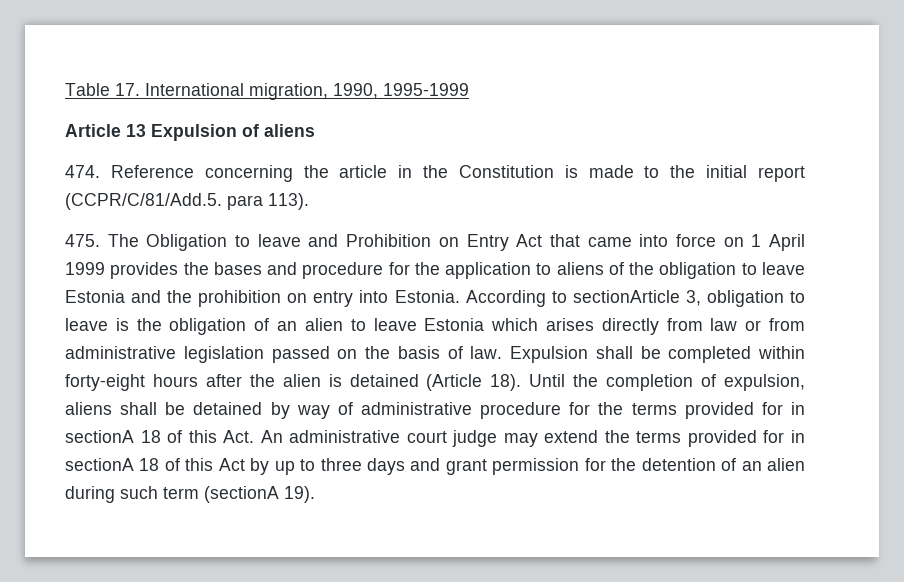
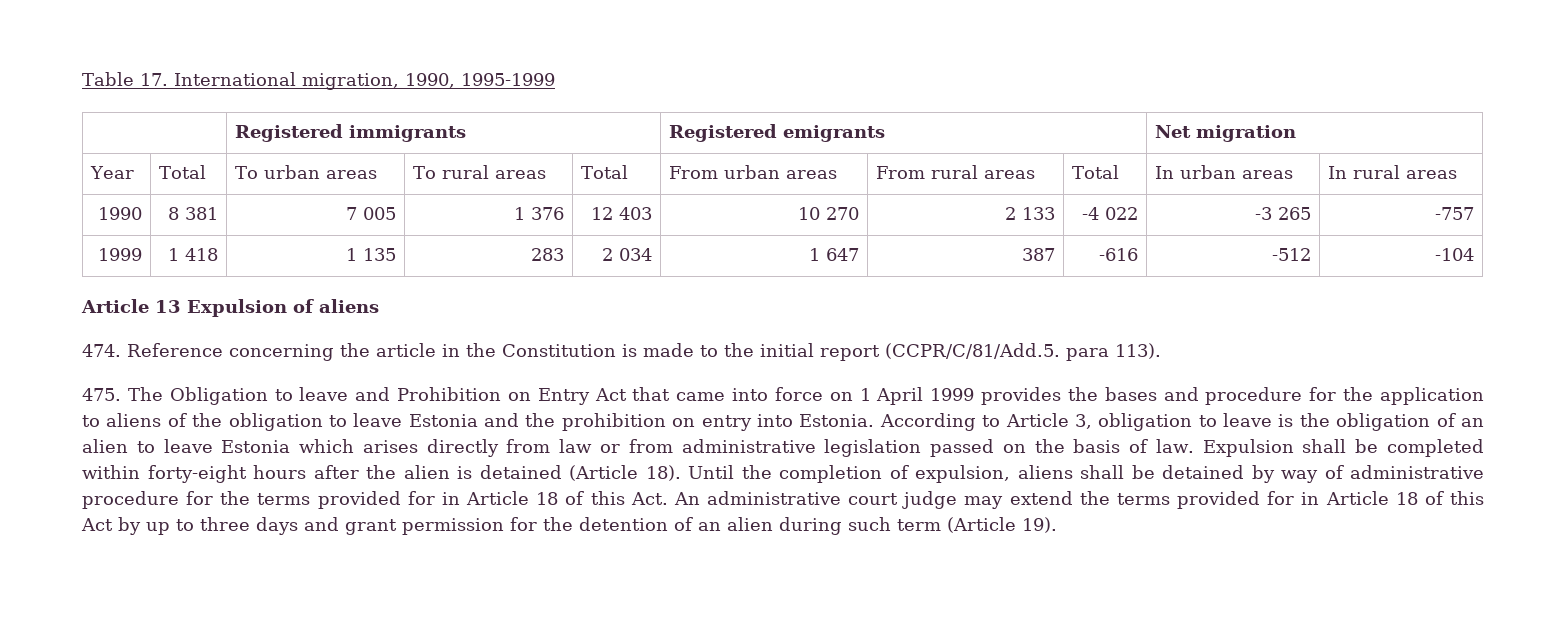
(469, 89) none -> [234,124,466,142] [668,124,885,142] [1154,125,1296,142] [89,166,134,179] [158,165,206,179] [234,165,377,179] [412,165,546,179] [580,165,628,179] [668,165,837,179] [875,165,1035,179] [1071,165,1119,179] [1154,165,1293,179] [1327,165,1457,179] [98,207,143,220] [168,207,219,220] [346,207,397,220] [514,207,565,220] [591,207,653,220] [798,207,860,220] [1005,207,1056,220] [1082,207,1139,220] [1255,207,1312,220] [1435,207,1475,220] [98,248,143,261] [168,248,219,261] [346,248,397,261] [531,248,565,261] [602,248,653,261] [809,248,860,261] [1022,248,1056,261] [1099,248,1139,261] [1272,248,1312,261] [1435,248,1475,261] // | Registered immigrants | Registered emigrants | Net migration // Year | Total | To urban areas | To rural areas | Total | From urban areas | From rural areas | Total | In urban areas | In rural areas // 1990 | 8 381 | 7 005 | 1 376 | 12 403 | 10 270 | 2 133 | -4 022 | -3 265 | -757 // 1999 | 1 418 | 1 135 | 283 | 2 034 | 1 647 | 387 | -616 | -512 | -104
[572,290,680,303] sectionArticle -> [1005,413,1069,427] Article
[65,430,134,443] sectionA -> [466,491,530,505] Article
[65,458,134,471] sectionA -> [1325,491,1389,505] Article
[204,486,279,503] (sectionA -> [947,517,1016,533] (Article

